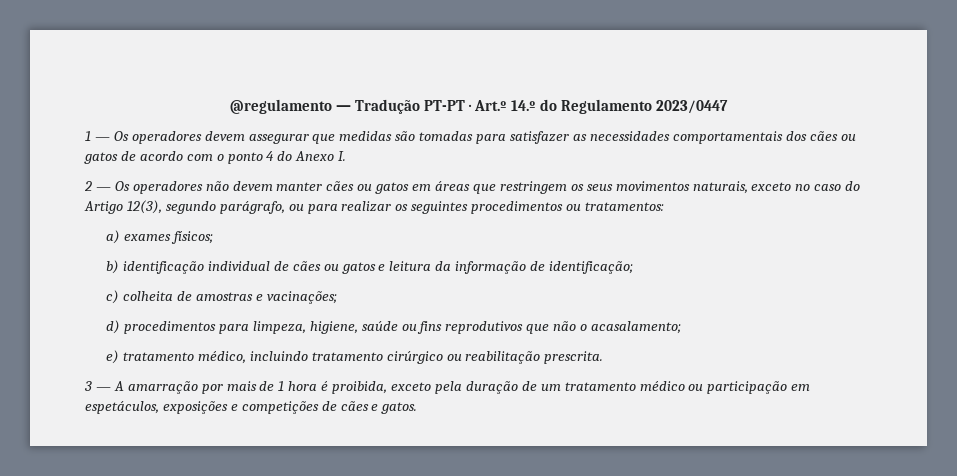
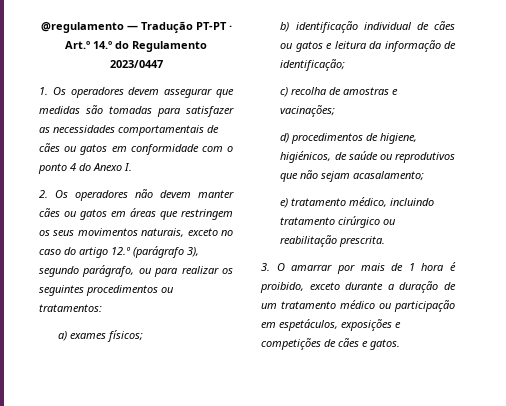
[85,131,110,141] 1 — -> [39,87,48,95] 1.
[785,131,856,141] [84,151,183,164] dos cães ou gatos de acordo -> [207,125,219,133] [39,143,199,155] de cães ou gatos em conformidade
[84,181,111,191] 2 — -> [39,190,48,198] 2.
[84,200,162,214] Artigo 12(3), -> [79,246,199,258] artigo 12.º (parágrafo 3),
[122,291,173,301] colheita -> [291,87,328,95] recolha
[218,321,358,334] para limpeza, higiene, -> [366,133,418,144] [280,151,347,163] de higiene, higiénicos, de
[417,321,443,334] fins -> (393, 157) none
[580,324,588,331] o -> [321,171,351,182] sejam
[84,381,198,394] 3 — A amarração -> [261,263,333,271] 3. O amarrar
[332,381,462,394] proibida, exceto pela -> [260,282,395,293] proibido, exceto durante a

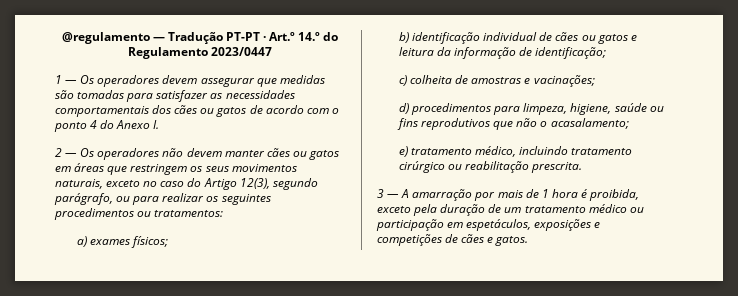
[39,87,48,95] 1. -> [55,75,78,84] 1 —
[207,125,219,133] [39,143,199,155] de cães ou gatos em conformidade -> [152,105,304,117] dos cães ou gatos de acordo
[39,190,48,198] 2. -> [55,148,78,157] 2 —
[79,246,199,258] artigo 12.º (parágrafo 3), -> [203,178,270,190] Artigo 12(3),
[291,87,328,95] recolha -> [410,75,453,84] colheita
[366,133,418,144] [280,151,347,163] de higiene, higiénicos, de -> [493,103,612,115] para limpeza, higiene,
(393, 157) none -> [397,118,419,130] fins
[321,171,351,182] sejam -> [540,121,548,127] o
[261,263,333,271] 3. O amarrar -> [377,189,473,201] 3 — A amarração
[260,282,395,293] proibido, exceto durante a -> [589,189,640,201] [377,204,438,216] proibida, exceto pela

